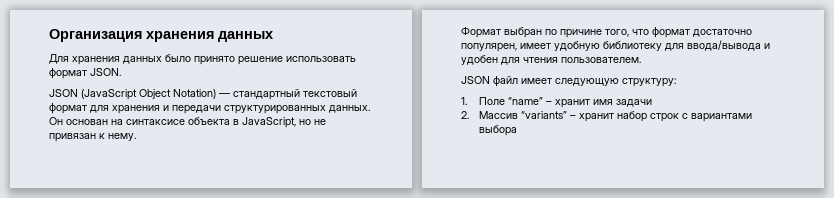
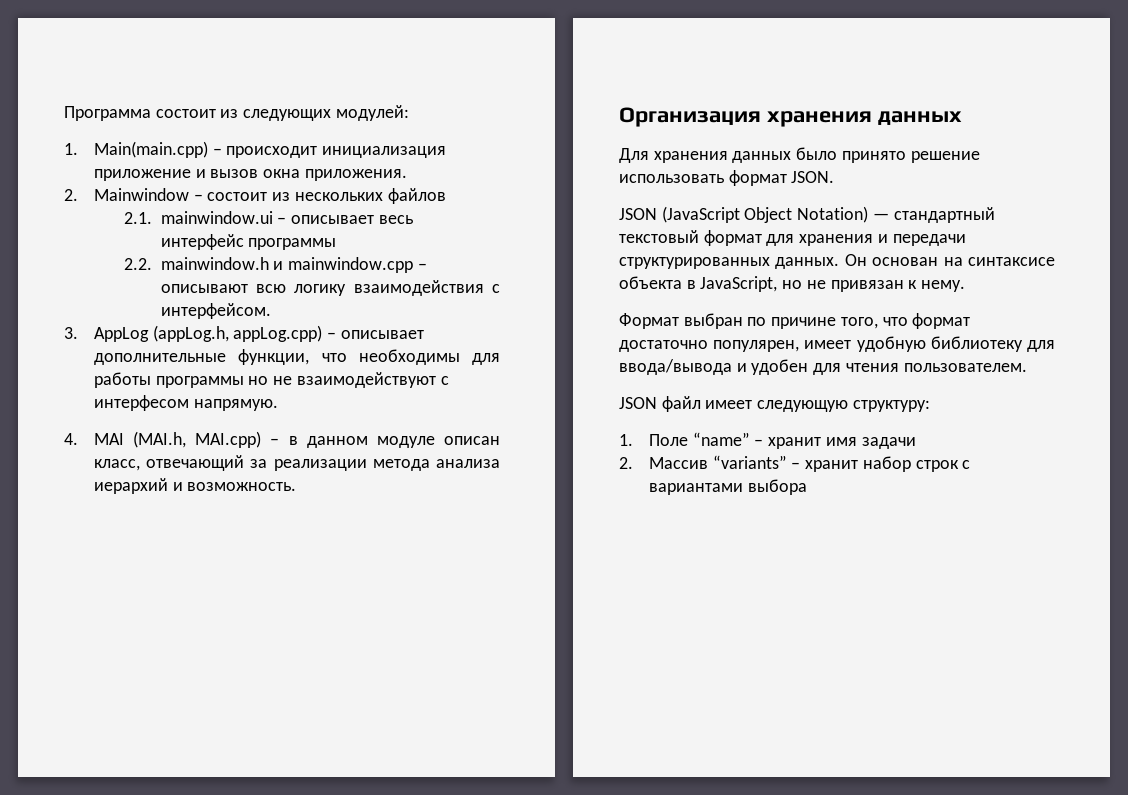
(49, 35) none -> [64,105,409,121] [64,141,447,158] [93,169,407,181] [64,188,446,204] [123,211,413,224] [160,234,337,250] [123,257,427,273] [160,280,500,296] [160,303,271,319] [64,325,424,342] [93,349,500,365] [93,372,449,388] [93,395,278,411] [64,431,500,448] [93,455,500,471] [93,478,297,494] Программа состоит из следующих модулей: // 1. Main(main.cpp) – происходит инициализация приложение и вызов окна приложения. // 2. Mainwindow – состоит из нескольких файлов // 2.1. mainwindow.ui – описывает весь интерфейс программы // 2.2. mainwindow.h и mainwindow.cpp – описывают всю логику взаимодействия с интерфейсом. // 3. AppLog (appLog.h, appLog.cpp) – описывает дополнительные функции, что необходимы для работы программы но не взаимодействуют с интерфесом напрямую. // 4. MAI (MAI.h, MAI.cpp) – в данном модуле описан класс, отвечающий за реализации метода анализа иерархий и возможность. //

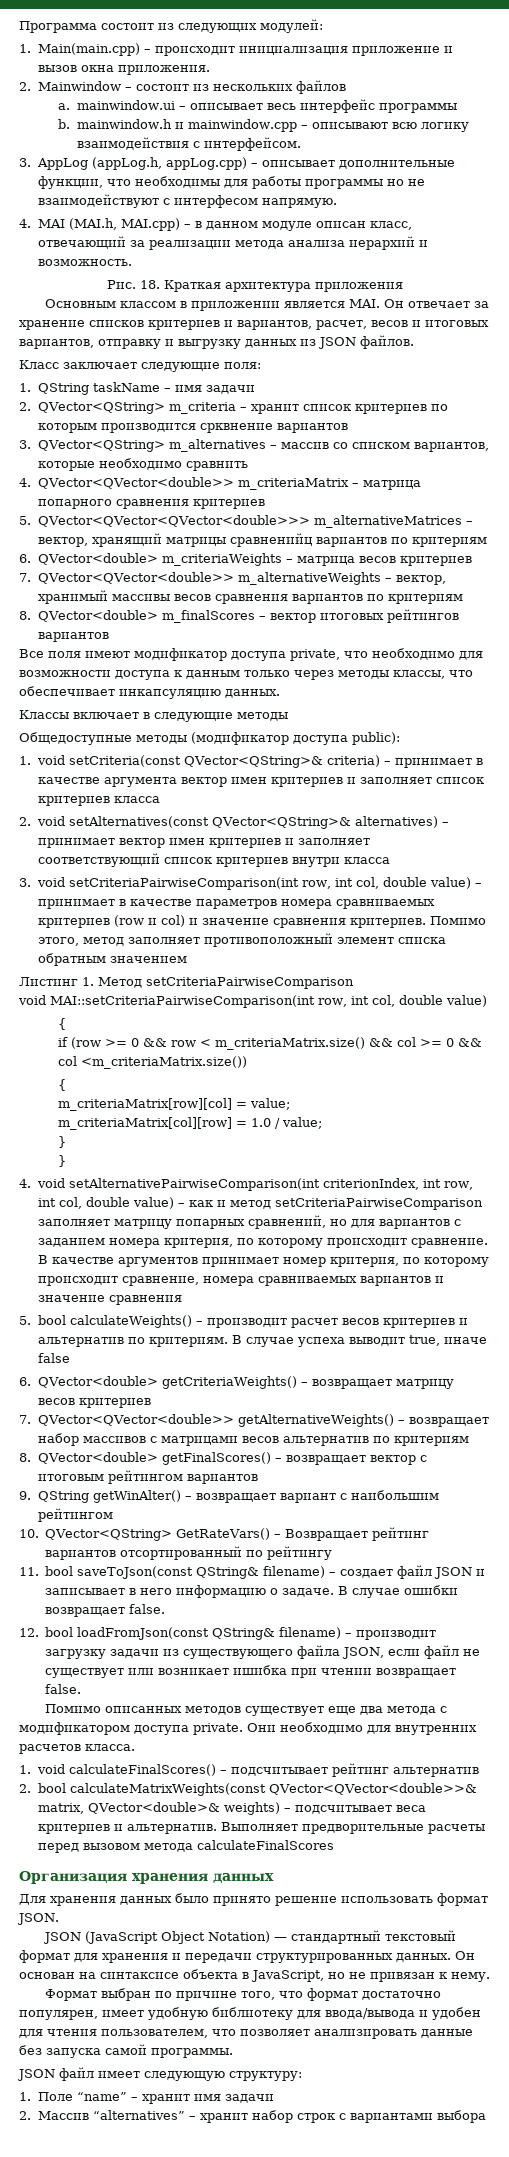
[123,212,152,224] 2.1. -> [57,103,70,110] a.
[123,258,152,270] 2.2. -> [57,119,70,129] b.
(297, 486) none -> [106,280,403,292] [45,299,490,311] [19,320,489,330] [19,335,414,349] [19,360,261,372] [19,382,256,395] [19,402,449,414] [38,423,349,433] [19,439,490,452] [38,458,249,471] [19,477,422,490] [38,499,266,509] [19,515,474,528] [38,533,488,547] [19,553,473,566] [19,572,447,585] [38,590,464,604] [19,609,460,623] [38,632,110,642] [19,648,483,661] [19,670,473,680] [19,686,280,699] [19,710,288,722] [19,732,400,745] [19,755,484,768] [38,777,485,787] [38,796,161,806] [19,816,450,829] [38,838,371,848] [38,853,391,867] [19,877,483,890] [38,899,436,909] [38,915,487,928] [38,933,447,947] [38,953,188,966] [19,977,354,989] [18,995,487,1008] [57,1018,66,1030] [57,1037,482,1050] [57,1056,247,1069] [57,1079,66,1091] [57,1098,290,1111] [57,1117,322,1130] [57,1136,66,1148] [57,1155,66,1167] [19,1178,474,1191] [38,1197,484,1210] [38,1215,462,1229] [38,1238,489,1248] [38,1255,490,1267] [38,1276,445,1286] [38,1295,183,1305] [19,1315,469,1328] [38,1335,488,1347] [38,1353,71,1363] [19,1376,455,1389] [38,1398,152,1408] [19,1414,490,1427] [38,1433,470,1446] [19,1452,428,1465] [38,1470,259,1484] [19,1490,440,1503] [38,1508,114,1522] [19,1527,430,1541] [45,1546,333,1560] [19,1565,486,1579] [45,1585,459,1598] [45,1604,166,1617] [19,1627,437,1640] [45,1645,481,1659] [45,1665,457,1678] [45,1684,82,1694] [45,1704,448,1716] [19,1722,477,1735] [19,1744,135,1754] [19,1763,480,1777] [19,1783,478,1796] [38,1802,427,1815] [38,1822,486,1834] [38,1840,335,1853] // Рис. 18. Краткая архитектура приложения // Основным классом в приложении является MAI. Он отвечает за хранение списков критериев и вариантов, расчет, весов и итоговых вариантов, отправку и выгрузку данных из JSON файлов. // Класс заключает следующие поля: // 1. QString taskName – имя задачи // 2. QVector<QString> m_criteria – хранит список критериев по которым производится срквнение вариантов // 3. QVector<QString> m_alternatives – массив со списком вариантов, которые необходимо сравнить // 4. QVector<QVector<double>> m_criteriaMatrix – матрица попарного сравнения критериев // 5. QVector<QVector<QVector<double>>> m_alternativeMatrices – вектор, хранящий матрицы сравненийц вариантов по критериям // 6. QVector<double> m_criteriaWeights – матрица весов критериев // 7. QVector<QVector<double>> m_alternativeWeights – вектор, хранимый массивы весов сравнения вариантов по критериям // 8. QVector<double> m_finalScores – вектор итоговых рейтингов вариантов // Все поля имеют модификатор доступа private, что необходимо для возможности доступа к данным только через методы классы, что обеспечивает инкапсуляцию данных. // Классы включает в следующие методы // Общедоступные методы (модификатор доступа public): // 1. void setCriteria(const QVector<QString>& criteria) – принимает в качестве аргумента вектор имен критериев и заполняет список критериев класса // 2. void setAlternatives(const QVector<QString>& alternatives) – принимает вектор имен критериев и заполняет соответствующий список критериев внутри класса // 3. void setCriteriaPairwiseComparison(int row, int col, double value) – принимает в качестве параметров номера сравниваемых критериев (row и col) и значение сравнения критериев. Помимо этого, метод заполняет противоположный элемент списка обратным значением // Листинг 1. Метод setCriteriaPairwiseComparison // void MAI::setCriteriaPairwiseComparison(int row, int col, double value) // { // if (row >= 0 && row < m_criteriaMatrix.size() && col >= 0 && col <m_criteriaMatrix.size()) // { // m_criteriaMatrix[row][col] = value; // m_criteriaMatrix[col][row] = 1.0 / value; // } // } // 4. void setAlternativePairwiseComparison(int criterionIndex, int row, int col, double value) – как и метод setCriteriaPairwiseComparison заполняет матрицу попарных сравнений, но для вариантов с заданием номера критерия, по которому происходит сравнение. В качестве аргументов принимает номер критерия, по которому происходит сравнение, номера сравниваемых вариантов и значение сравнения // 5. bool calculateWeights() – производит расчет весов критериев и альтернатив по критериям. В случае успеха выводит true, иначе false // 6. QVector<double> getCriteriaWeights() – возвращает матрицу весов критериев // 7. QVector<QVector<double>> getAlternativeWeights() – возвращает набор массивов с матрицами весов альтернатив по критериям // 8. QVector<double> getFinalScores() – возвращает вектор с итоговым рейтингом вариантов // 9. QString getWinAlter() – возвращает вариант с наибольшим рейтингом // 10. QVector<QString> GetRateVars() – Возвращает рейтинг вариантов отсортированный по рейтингу // 11. bool saveToJson(const QString& filename) – создает файл JSON и записывает в него информацию о задаче. В случае ошибки возвращает false. // 12. bool loadFromJson(const QString& filename) – производит загрузку задачи из существующего файла JSON, если файл не существует или возникает ишибка при чтении возвращает false. // Помимо описанных методов существует еще два метода с модификатором доступа private. Они необходимо для внутренних расчетов класса. // 1. void calculateFinalScores() – подсчитывает рейтинг альтернатив // 2. bool calculateMatrixWeights(const QVector<QVector<double>>& matrix, QVector<double>& weights) – подсчитывает веса критериев и альтернатив. Выполняет предворительные расчеты перед вызовом метода calculateFinalScores
[903,363,1027,372] пользователем. -> [101,2029,473,2039] [19,2044,233,2058] пользователем, что позволяет анализировать данные без запуска самой программы.
[712,455,787,469] “variants” -> [93,2110,186,2120] “alternatives”

